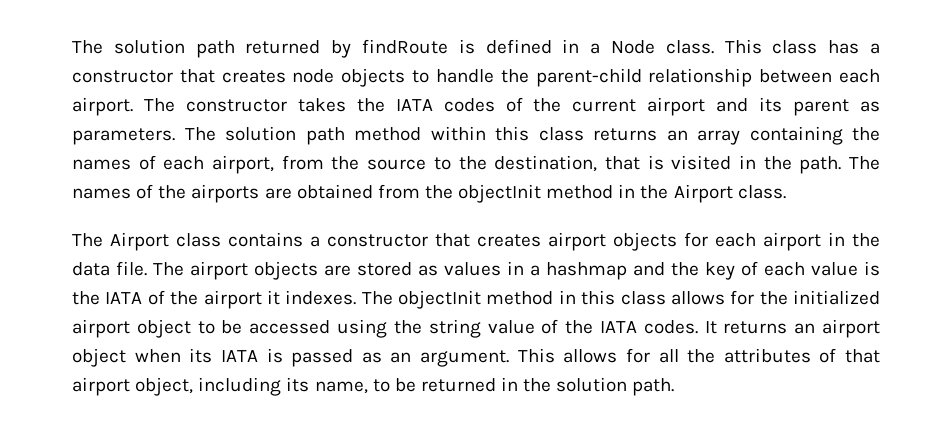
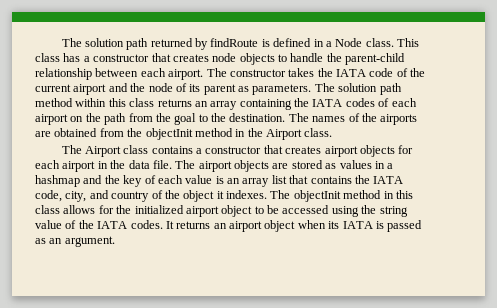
[443,98,495,112] codes -> [369,68,394,77] code
(749, 105) none -> [130,83,187,92] the node of
[72,155,427,174] names of each airport, from the source -> [312,98,417,107] [35,113,197,125] IATA codes of each airport on the path from the goal
[494,155,842,174] destination, that is visited in the path. -> [229,113,286,122] destination.
[72,290,262,309] the IATA of the airport -> [227,175,404,187] [35,190,215,202] an array list that contains the IATA code, city, and country of the object
[517,348,880,363] [72,377,675,396] This allows for all the attributes of that airport object, including its name, to be returned in the solution path. -> (115, 241) none

